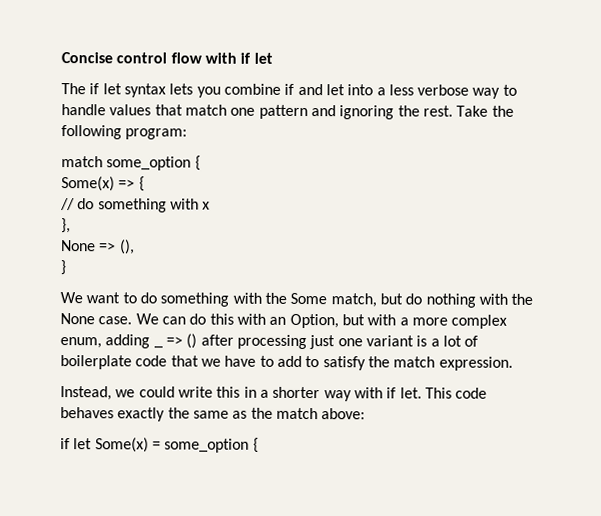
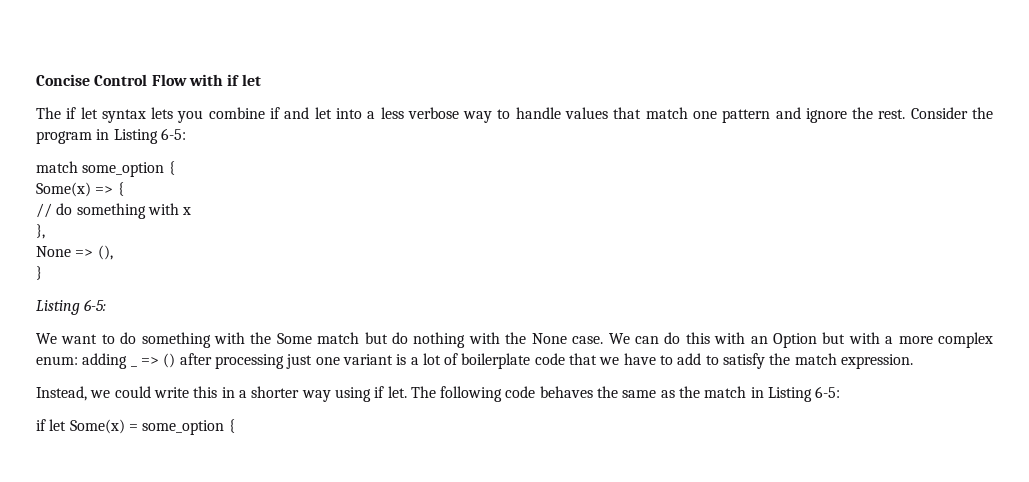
[116,52,202,64] control flow -> [94,74,187,86] Control Flow
[339,105,395,120] ignoring -> [805,108,847,123] ignore
[456,105,514,117] [61,125,188,140] Take the following program: -> [910,107,994,119] [36,128,186,144] Consider the program in Listing 6-5:
(66, 268) none -> [36,299,107,315] // Listing 6-5:
[330,293,377,308] match, -> [317,332,360,344] match
[289,313,339,329] Option, -> [772,333,817,348] Option
[60,337,102,349] enum, -> [36,356,78,365] enum:
[353,387,383,399] with -> [334,387,371,402] using
[424,387,452,399] This -> [410,386,503,402] The following
[117,407,166,422] exactly -> (593, 392) none
[321,408,366,420] above: -> [750,386,841,402] in Listing 6-5:

